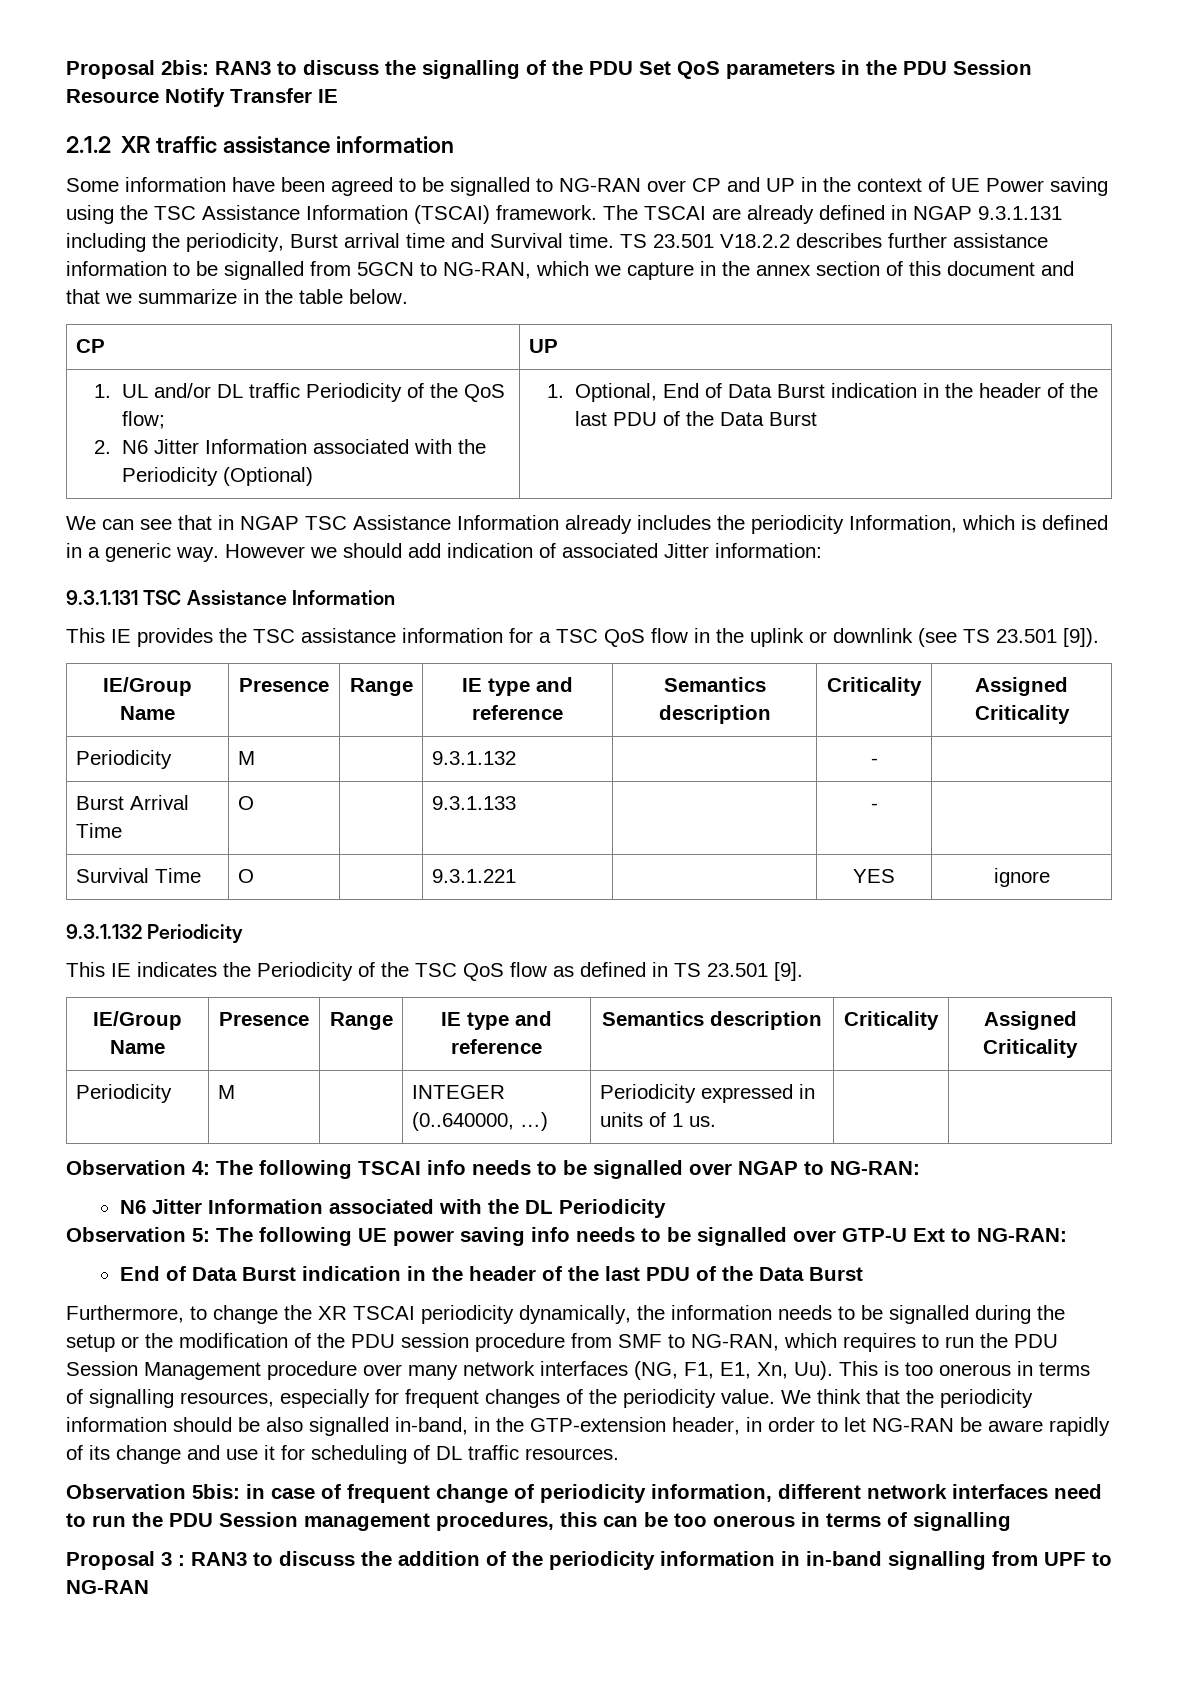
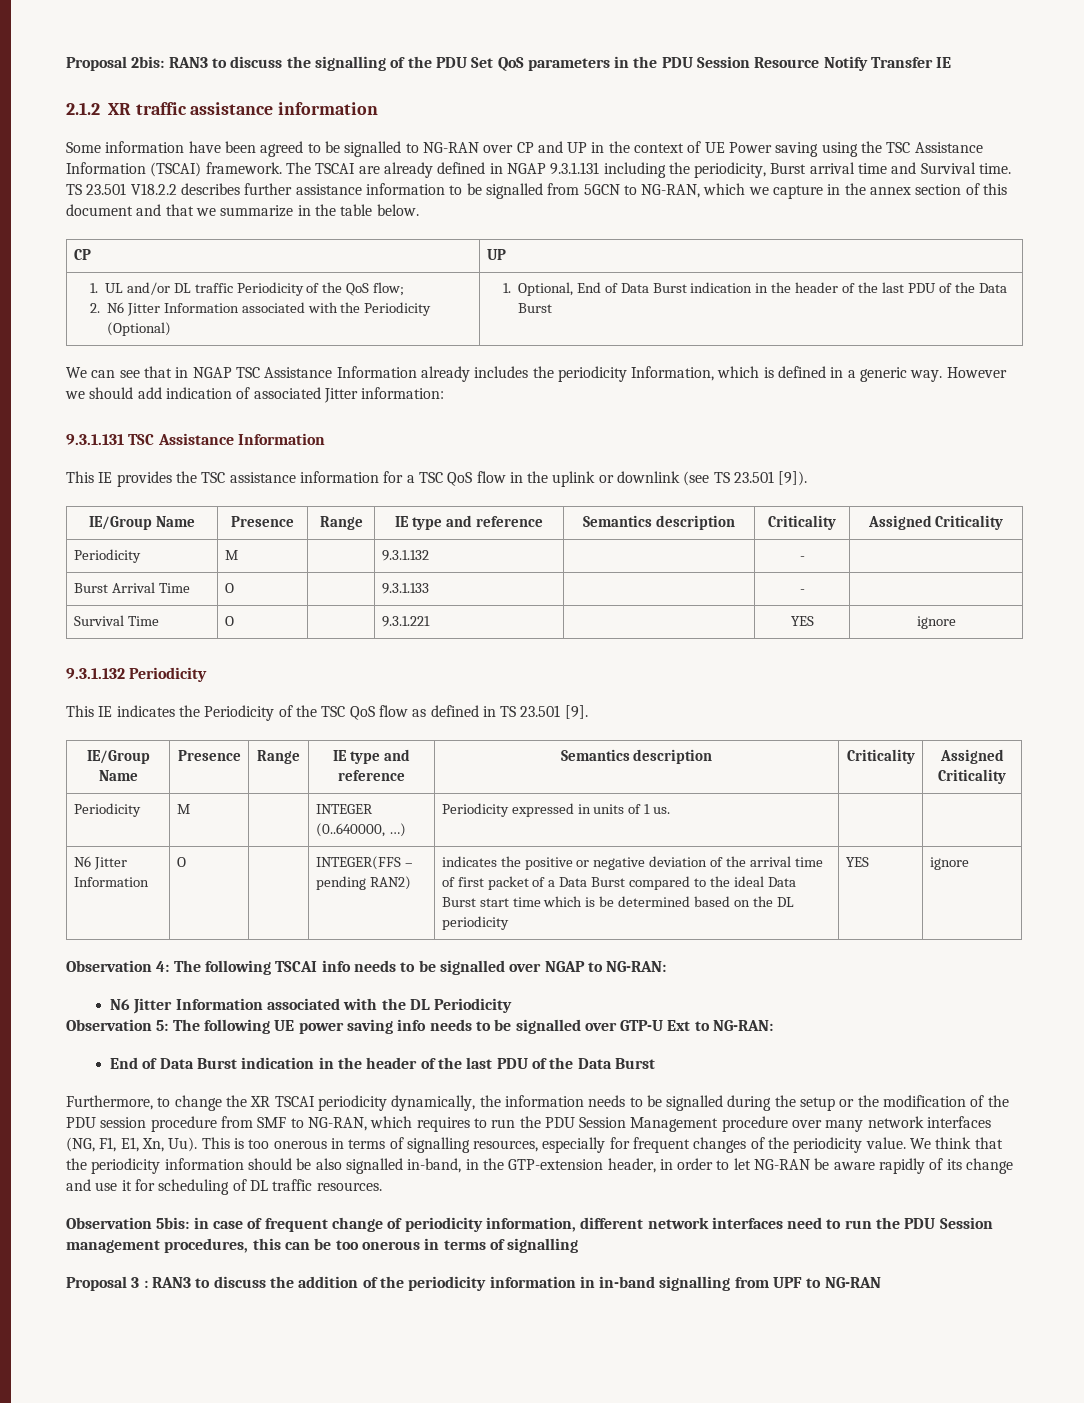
(716, 1121) none -> [73,856,127,870] [73,877,149,887] [176,857,186,867] [315,856,413,870] [315,876,411,890] [441,856,823,870] [441,876,796,890] [441,896,794,907] [441,916,509,930] [845,857,869,867] [929,857,969,870] // N6 Jitter Information | O | | INTEGER(FFS – pending RAN2) | indicates the positive or negative deviation of the arrival time of first packet of a Data Burst compared to the ideal Data Burst start time which is be determined based on the DL periodicity | YES | ignore

